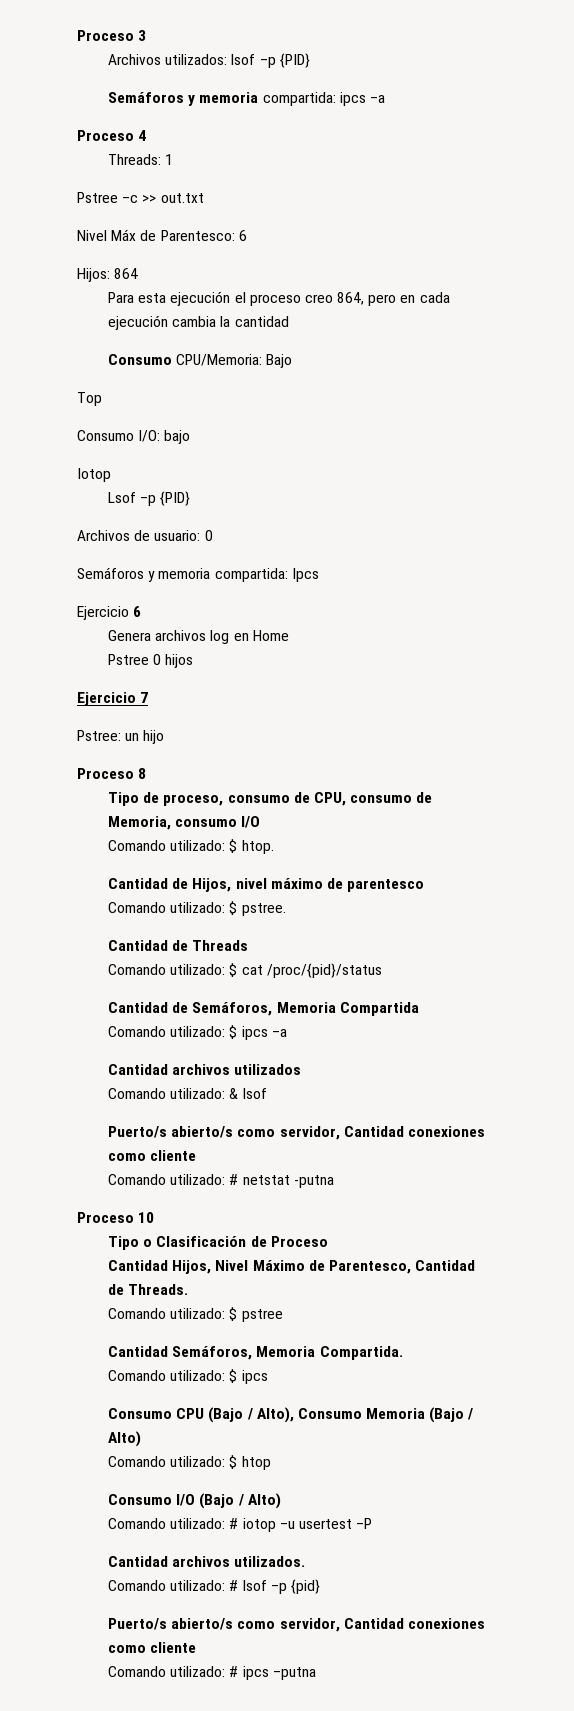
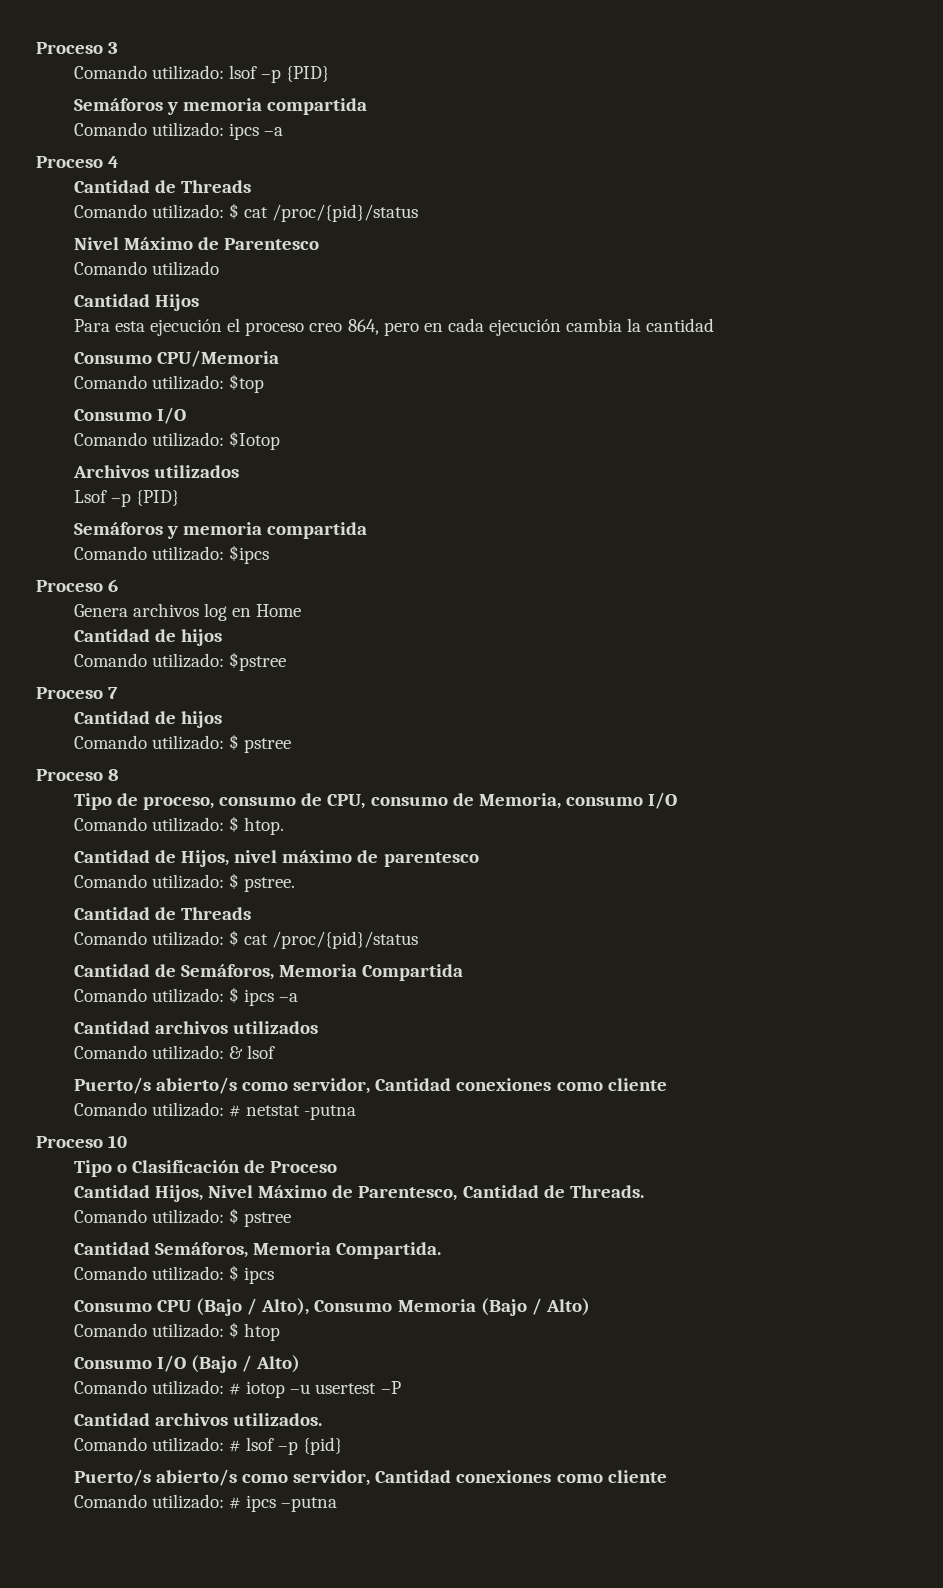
[107,54,228,65] Archivos utilizados: -> [73,65,224,80] Comando utilizado:
[262,92,336,106] compartida: -> [267,98,368,115] [73,122,224,137] compartida // Comando utilizado:
[107,154,174,165] [77,192,204,203] [77,229,247,241] [77,268,139,282] Threads: 1 // Pstree –c >> out.txt // Nivel Máx de Parentesco: 6 // Hijos: 864 -> [73,180,252,193] [73,203,419,222] [73,237,320,250] [73,261,219,276] [73,294,199,311] Cantidad de Threads // Comando utilizado: $ cat /proc/{pid}/status // Nivel Máximo de Parentesco // Comando utilizado // Cantidad Hijos
[176,354,293,368] [77,392,102,406] [77,430,191,444] [77,468,111,482] CPU/Memoria: Bajo // Top // Consumo I/O: bajo // Iotop -> [156,350,279,367] [73,374,265,393] [73,407,186,424] [73,431,281,450] [72,465,239,478] CPU/Memoria // Comando utilizado: $top // Consumo I/O // Comando utilizado: $Iotop // Archivos utilizados
[77,530,213,541] [77,567,319,582] [77,606,129,620] // Archivos de usuario: 0 // Semáforos y memoria compartida: Ipcs // Ejercicio -> [73,522,368,539] [73,545,270,564] [36,580,103,592] // Semáforos y memoria compartida // Comando utilizado: $ipcs // Proceso
[107,654,194,668] [77,692,149,706] [77,730,165,744] Pstree 0 hijos // Ejercicio 7 // Pstree: un hijo -> [73,629,223,646] [73,652,287,671] [36,687,119,699] [73,711,223,728] [73,734,292,753] Cantidad de hijos // Comando utilizado: $pstree // Proceso 7 // Cantidad de hijos // Comando utilizado: $ pstree

